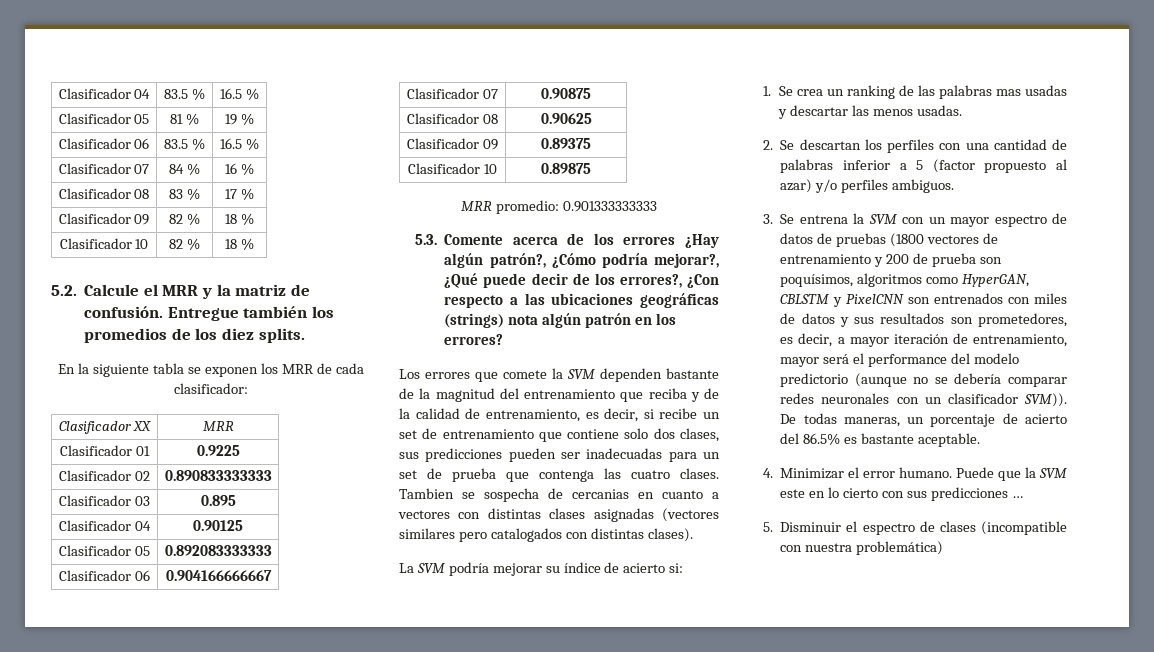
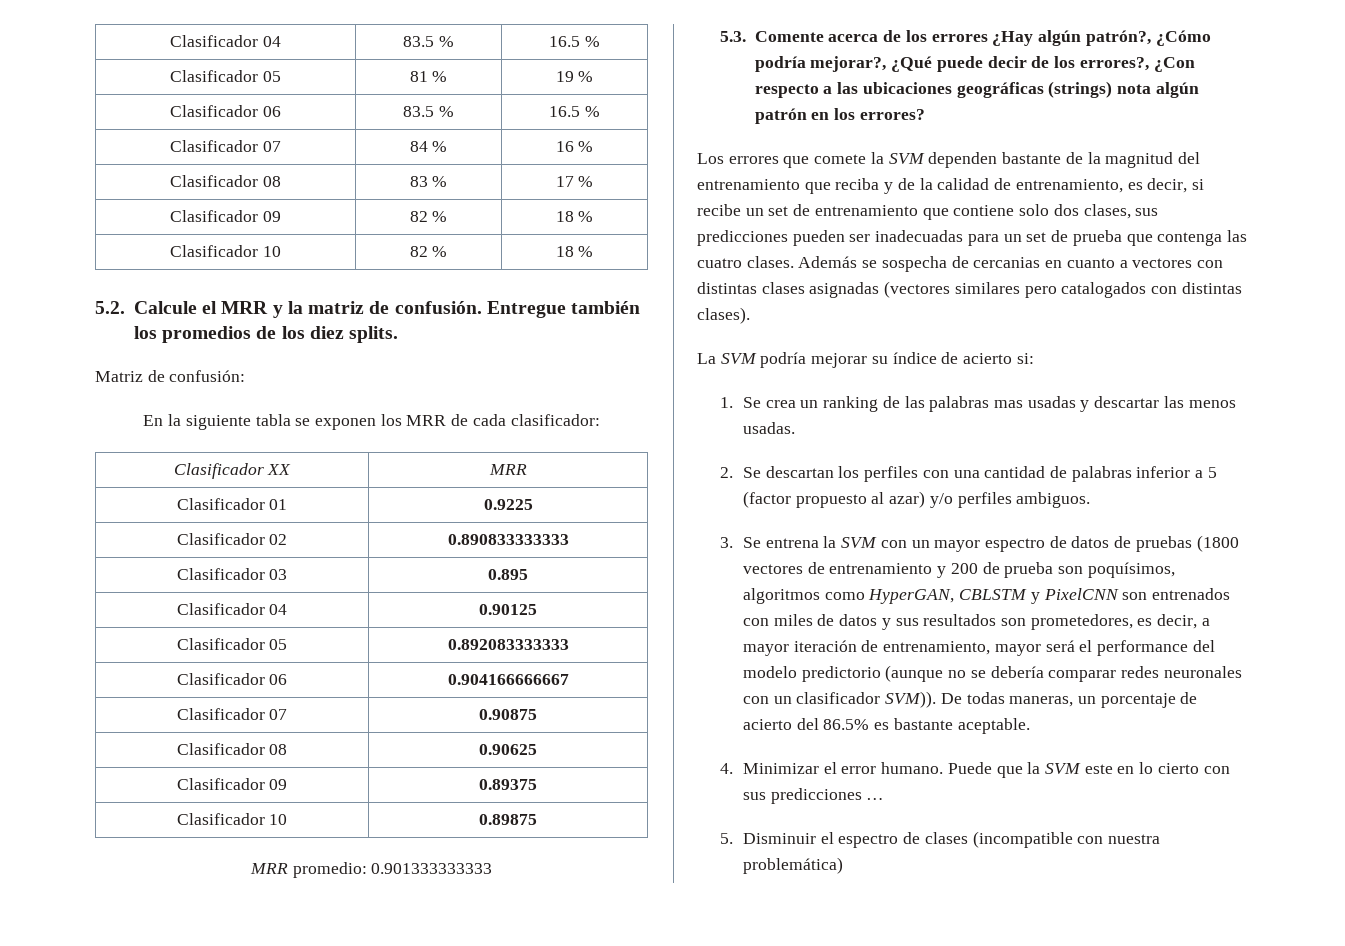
(305, 335) none -> [95,370,246,382] // Matriz de confusión:
[399,488,454,499] Tambien -> [798,256,858,268] Además

